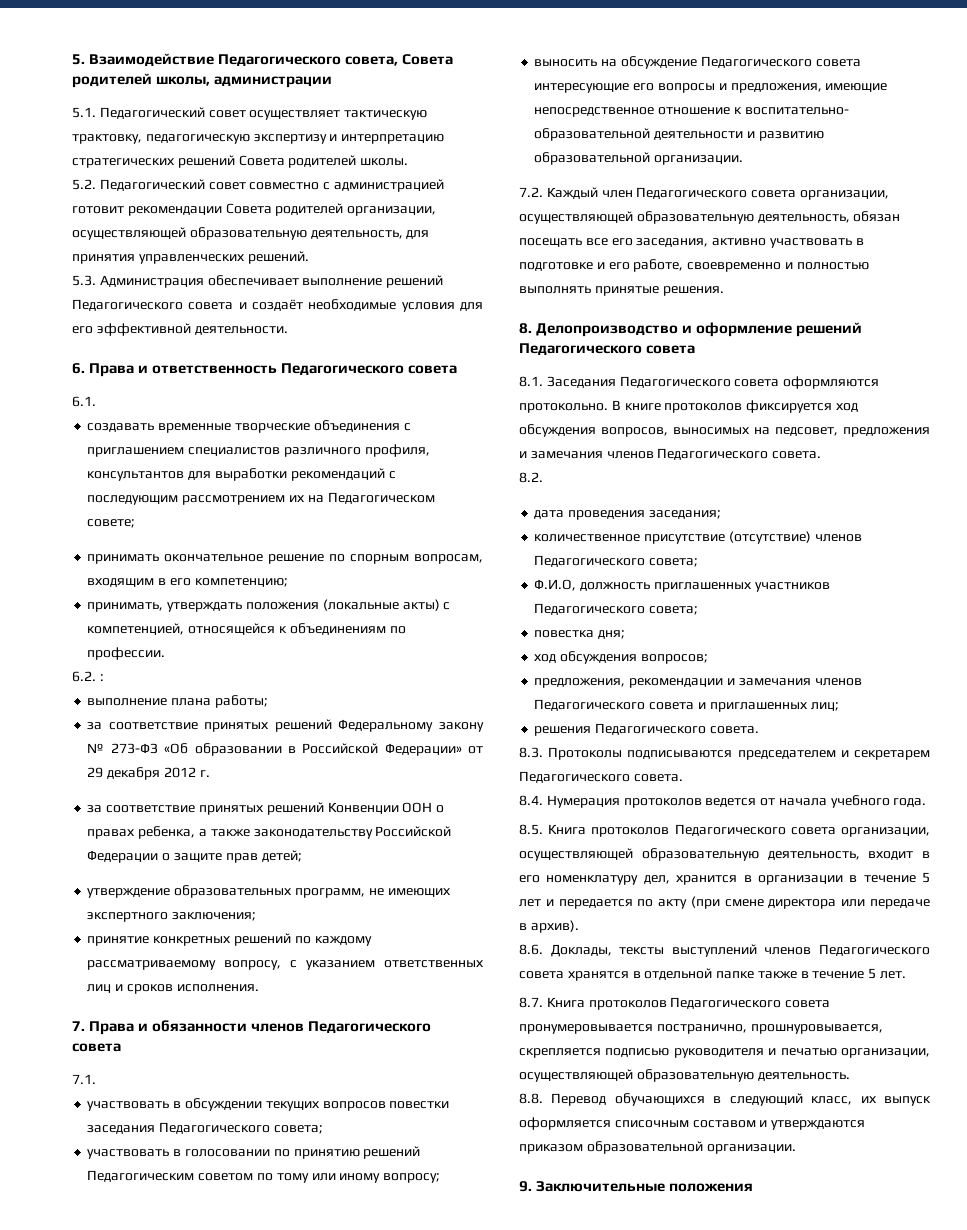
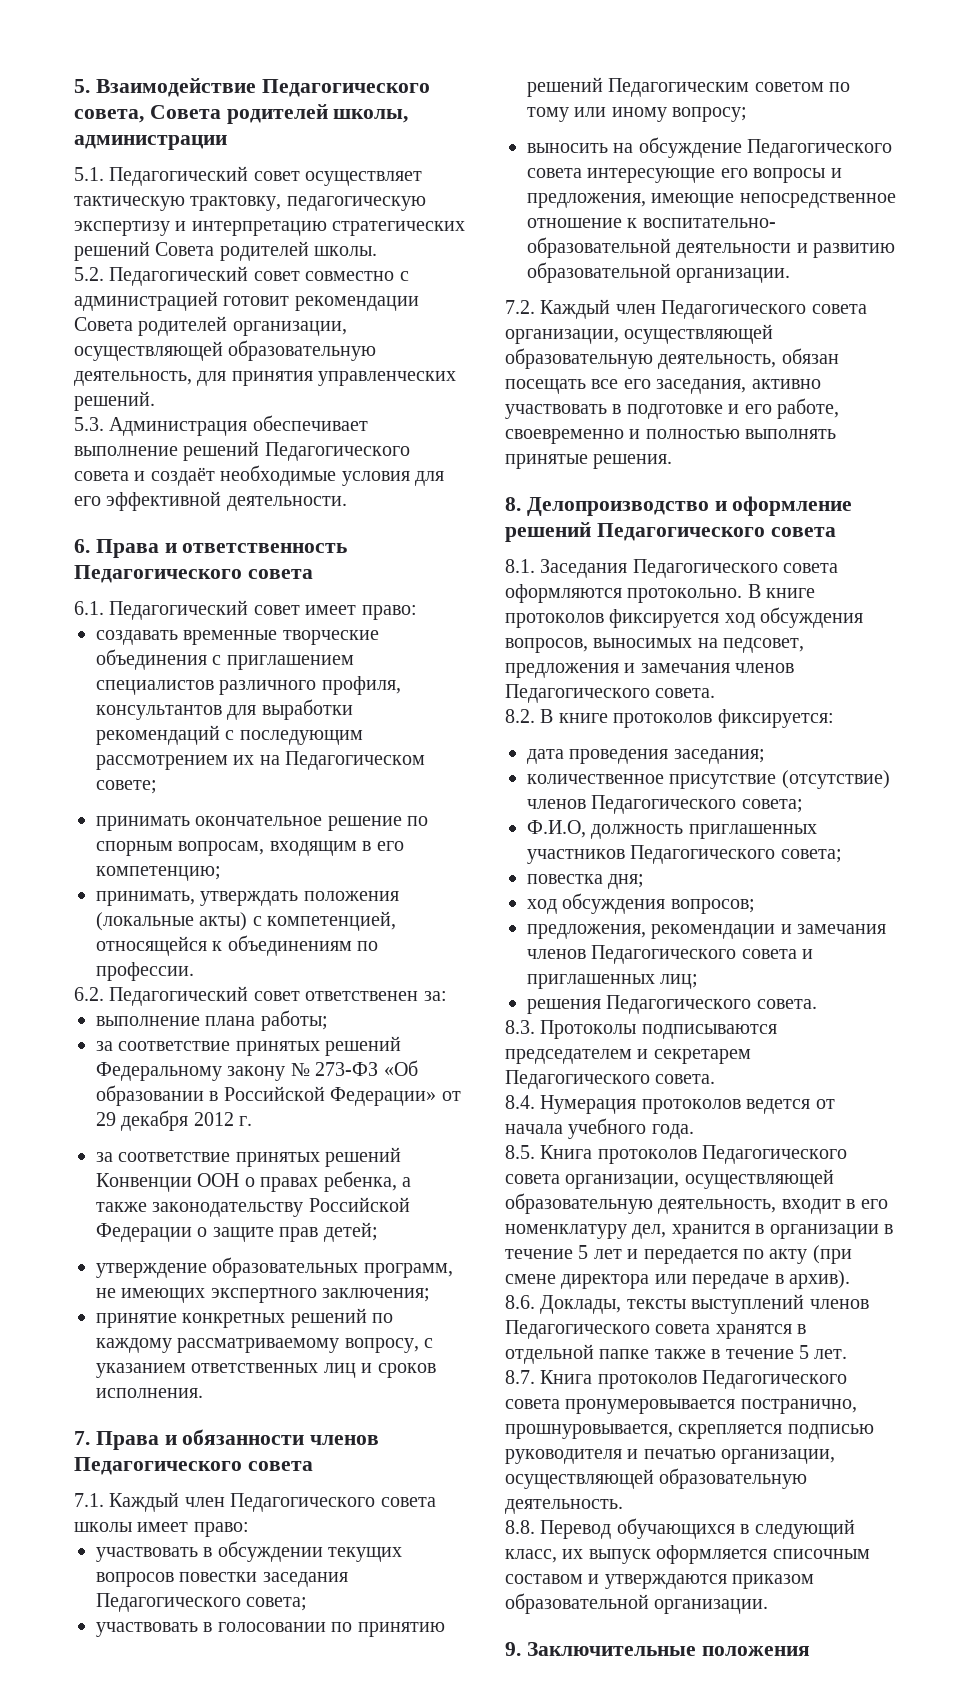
(96, 401) none -> [109,600,417,620] Педагогический совет имеет право:
[99,674,104,681] : -> [109,986,447,1006] Педагогический совет ответственен за:
(96, 1079) none -> [109,1492,436,1512] [74,1522,249,1537] Каждый член Педагогического совета школы имеет право:
(543, 477) none -> [540,709,834,728] В книге протоколов фиксируется:

